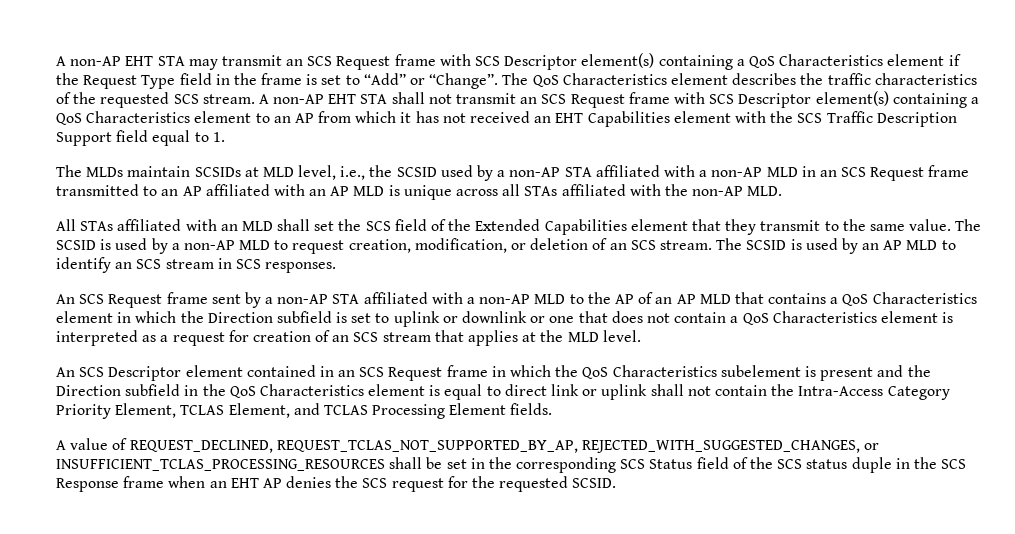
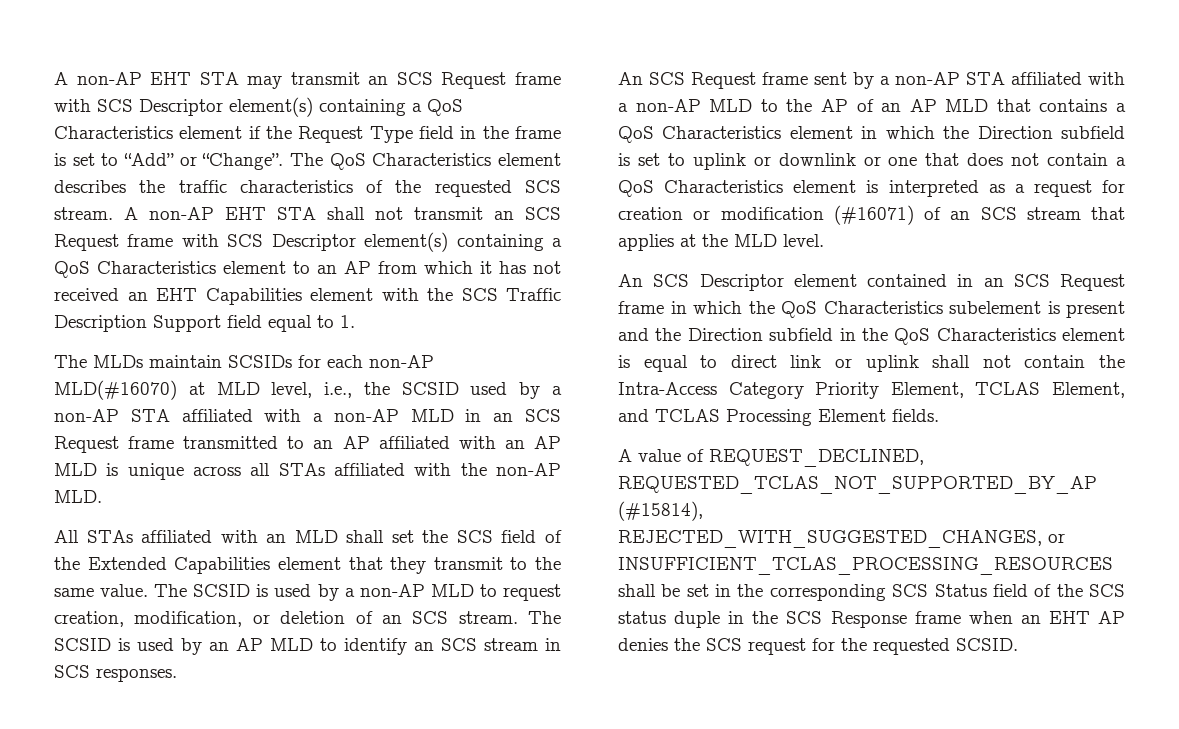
(241, 172) none -> [298,355,434,368] [54,380,177,400] for each non-AP MLD(#16070)
(311, 336) none -> [693,205,914,225] or modification (#16071)
[276,440,578,453] REQUEST_TCLAS_NOT_SUPPORTED_BY_AP, -> [618,476,1097,494] [618,501,703,521] REQUESTED_TCLAS_NOT_SUPPORTED_BY_AP (#15814),

